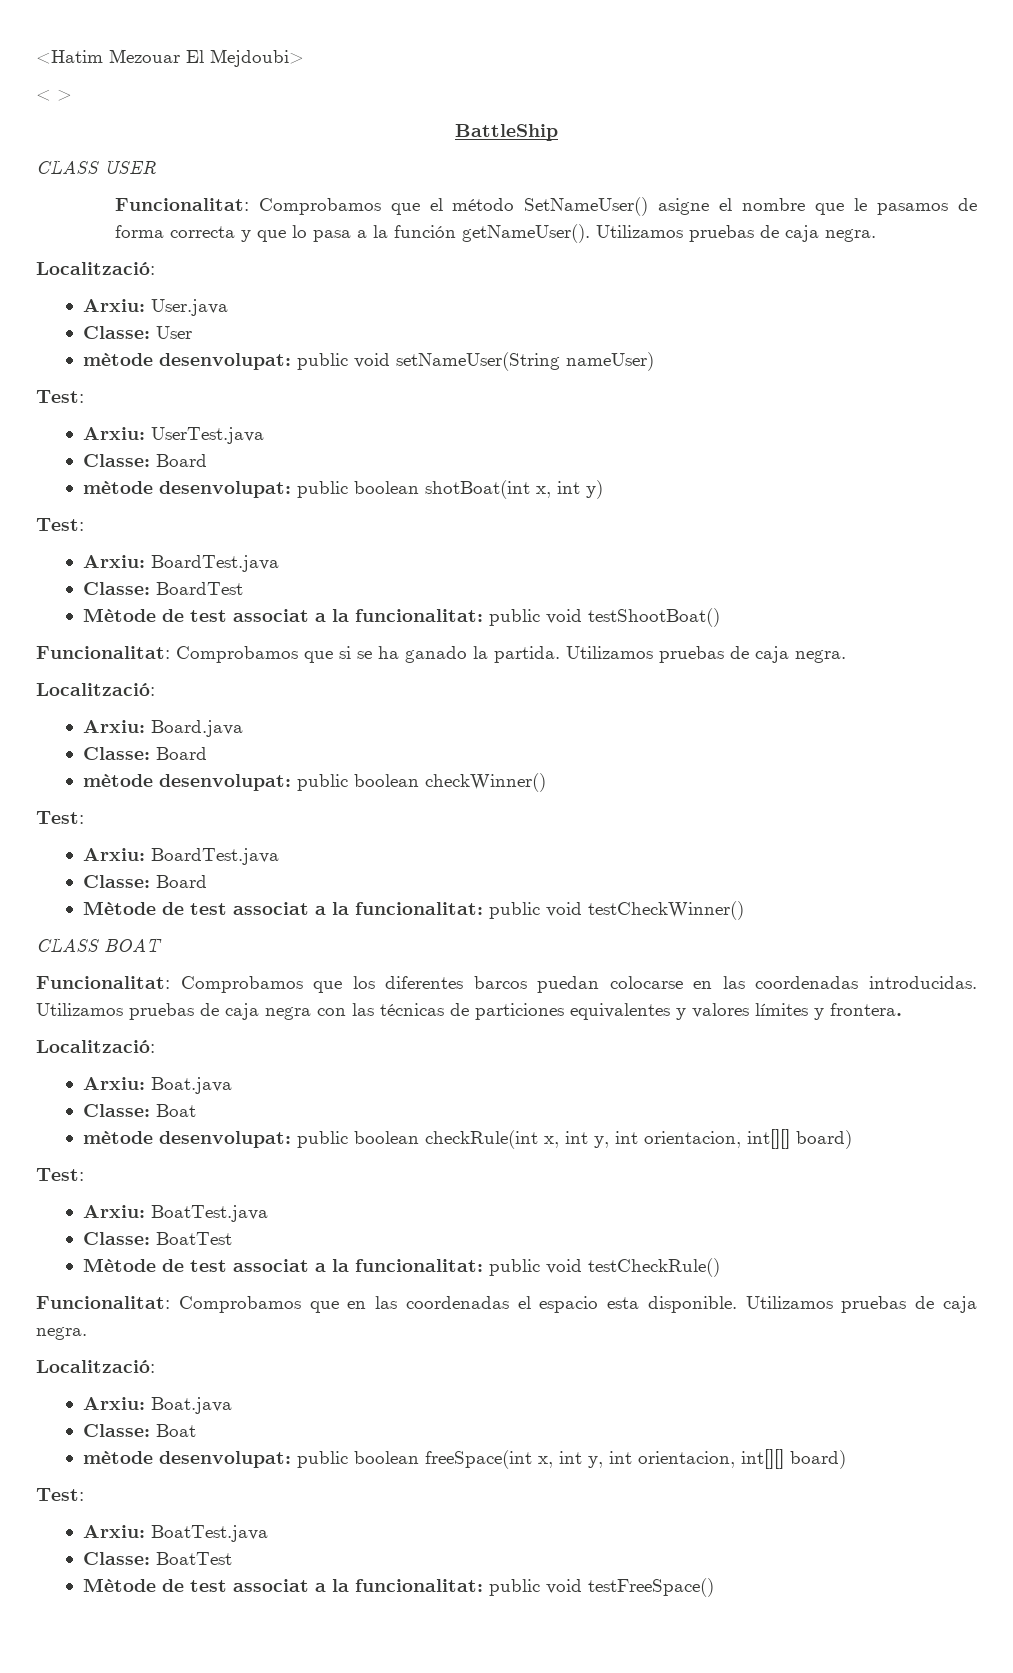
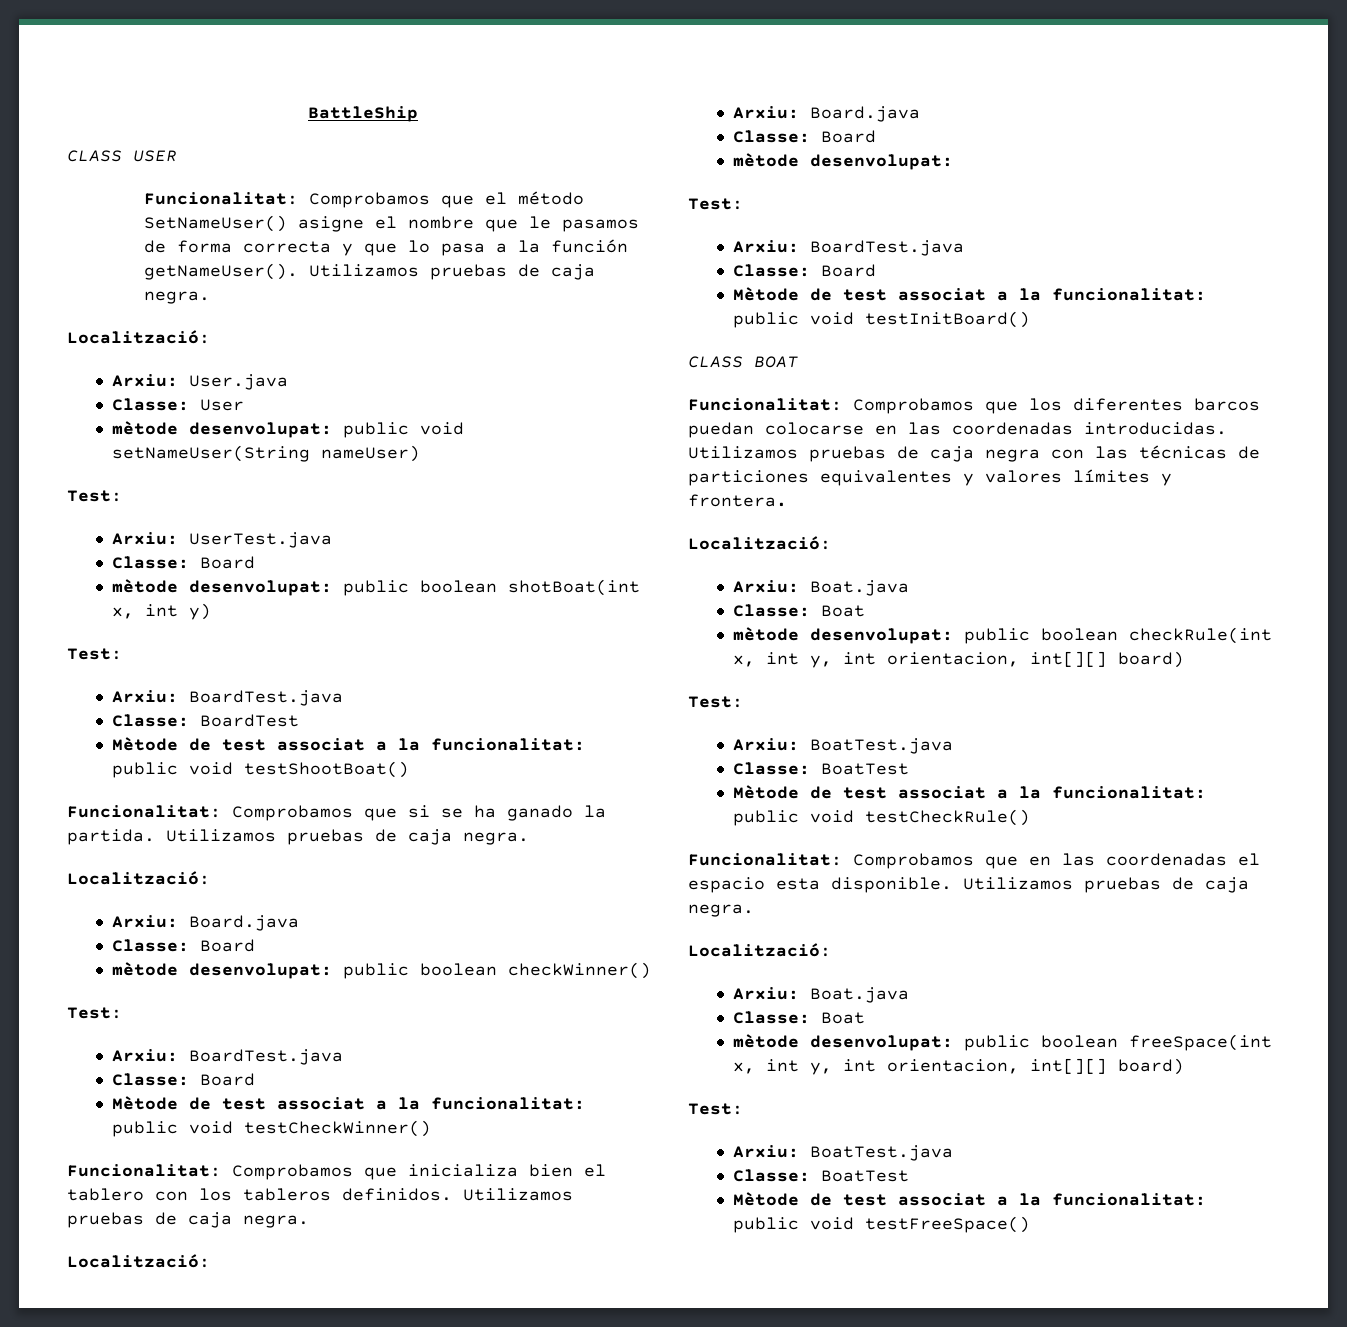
[36,49,304,67] [36,89,72,101] <Hatim Mezouar El Mejdoubi> // < > // -> (308, 114) none
(745, 910) none -> [67,1164,606,1180] [67,1188,573,1201] [67,1212,309,1228] [67,1254,210,1268] [733,106,921,122] [733,130,877,143] [733,153,954,170] [688,198,743,210] [733,240,965,256] [733,264,877,277] [733,287,1207,301] [733,311,1031,328] // Funcionalitat: Comprobamos que inicializa bien el tablero con los tableros definidos. Utilizamos pruebas de caja negra. // Localització: // Arxiu: Board.java // Classe: Board // mètode desenvolupat: // Test: // Arxiu: BoardTest.java // Classe: Board // Mètode de test associat a la funcionalitat: public void testInitBoard()

